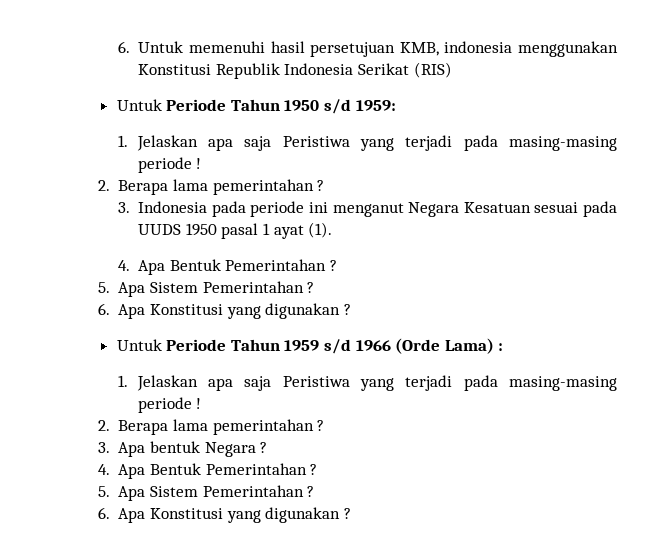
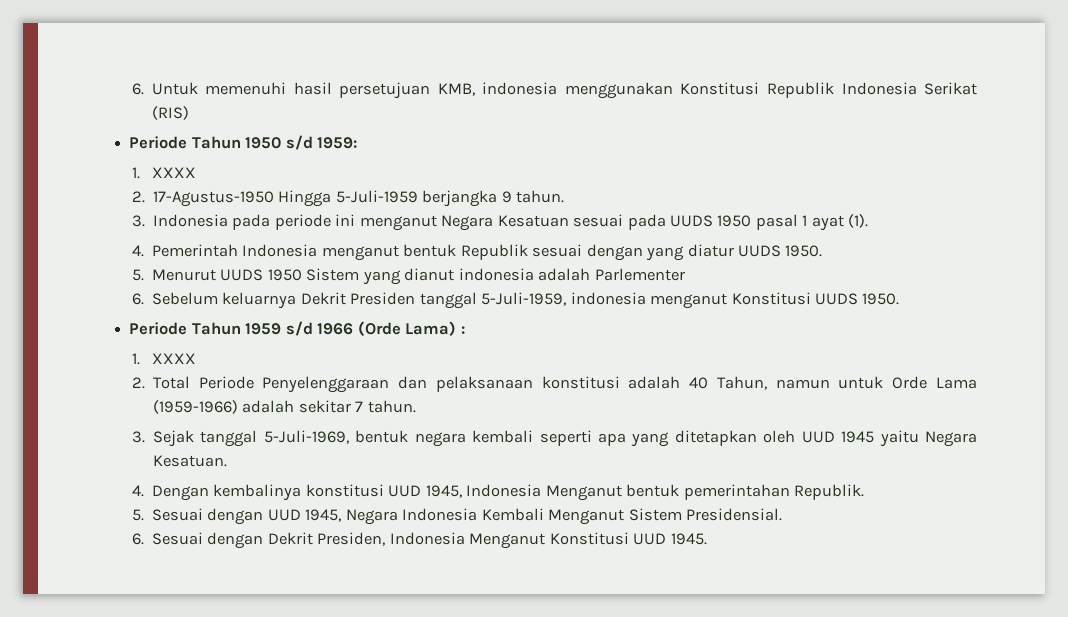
[116,99,162,111] Untuk -> (189, 113) none
[136,135,617,151] [137,157,202,173] [97,179,325,195] Jelaskan apa saja Peristiwa yang terjadi pada masing-masing periode ! // 2. Berapa lama pemerintahan ? -> [151,167,196,178] [131,190,565,207] XXXX // 2. 17-Agustus-1950 Hingga 5-Juli-1959 berjangka 9 tahun.
[138,259,338,275] [97,281,315,297] [97,303,351,319] [116,339,162,351] Apa Bentuk Pemerintahan ? // 5. Apa Sistem Pemerintahan ? // 6. Apa Konstitusi yang digunakan ? // Untuk -> [151,244,823,261] [131,268,685,285] [131,292,900,309] Pemerintah Indonesia menganut bentuk Republik sesuai dengan yang diatur UUDS 1950. // 5. Menurut UUDS 1950 Sistem yang dianut indonesia adalah Parlementer // 6. Sebelum keluarnya Dekrit Presiden tanggal 5-Juli-1959, indonesia menganut Konstitusi UUDS 1950. //
[136,375,617,391] [137,397,202,413] [97,419,325,435] [97,441,268,457] [97,463,318,479] [97,485,315,501] [97,507,351,523] Jelaskan apa saja Peristiwa yang terjadi pada masing-masing periode ! // 2. Berapa lama pemerintahan ? // 3. Apa bentuk Negara ? // 4. Apa Bentuk Pemerintahan ? // 5. Apa Sistem Pemerintahan ? // 6. Apa Konstitusi yang digunakan ? -> [151,353,196,364] [131,376,977,393] [152,400,416,414] [131,430,977,447] [152,455,227,467] [131,484,865,501] [131,508,783,525] [131,532,707,549] XXXX // 2. Total Periode Penyelenggaraan dan pelaksanaan konstitusi adalah 40 Tahun, namun untuk Orde Lama (1959-1966) adalah sekitar 7 tahun. // 3. Sejak tanggal 5-Juli-1969, bentuk negara kembali seperti apa yang ditetapkan oleh UUD 1945 yaitu Negara Kesatuan. // 4. Dengan kembalinya konstitusi UUD 1945, Indonesia Menganut bentuk pemerintahan Republik. // 5. Sesuai dengan UUD 1945, Negara Indonesia Kembali Menganut Sistem Presidensial. // 6. Sesuai dengan Dekrit Presiden, Indonesia Menganut Konstitusi UUD 1945.

